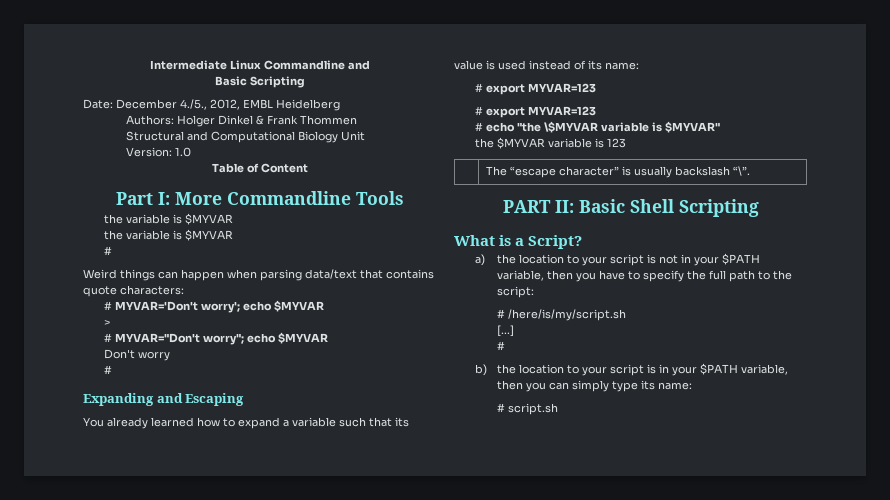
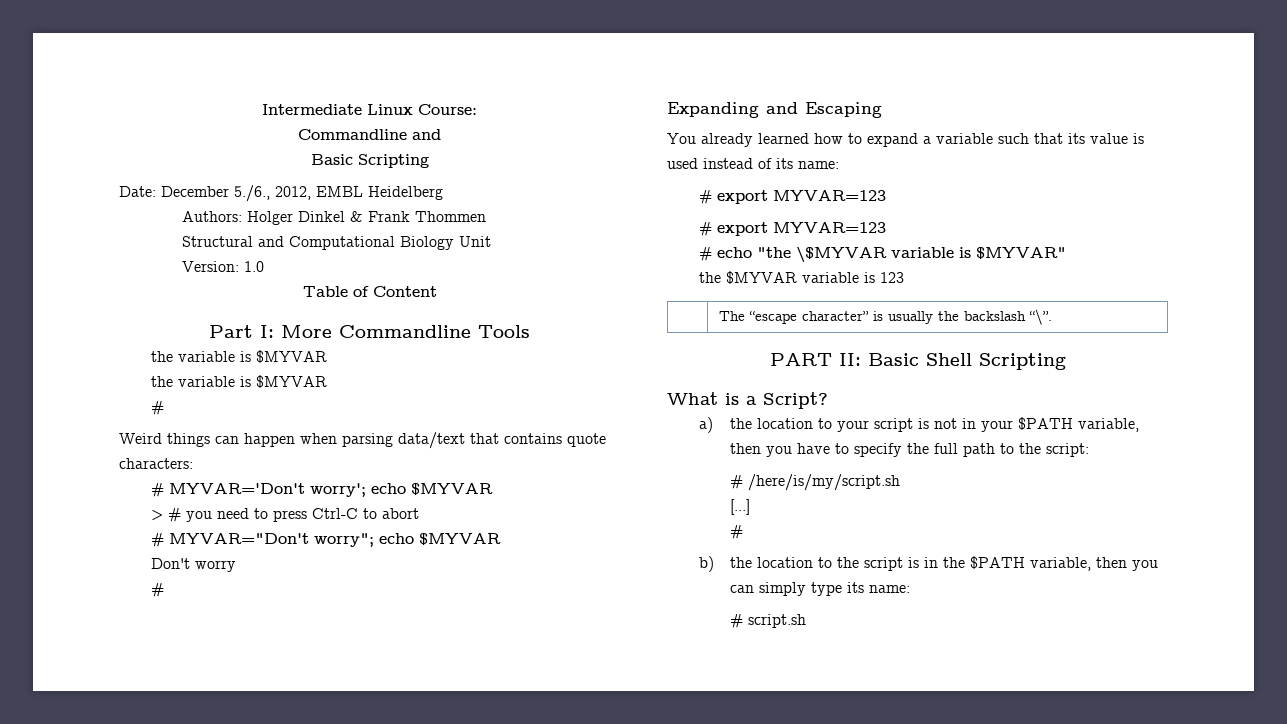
(261, 65) none -> [418,104,477,115] Course: //
[180,99,207,110] 4./5., -> [234,185,270,202] 5./6.,
(111, 323) none -> [167,508,419,522] # you need to press Ctrl-C to abort
(672, 172) none -> [937,311,959,321] the
[581,366,607,376] your -> [837,557,860,568] the
[671,366,697,376] your -> [943,557,966,568] the

